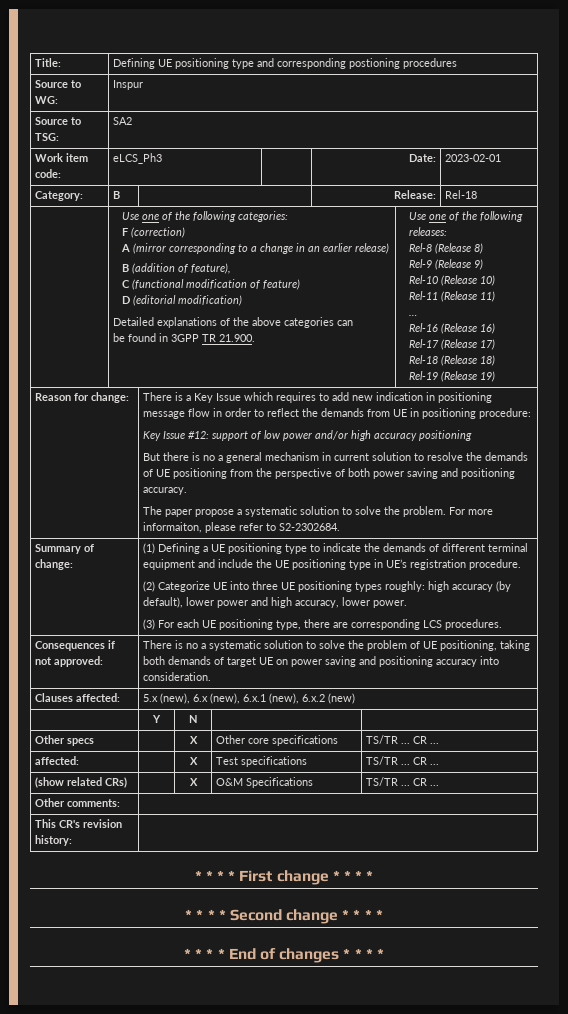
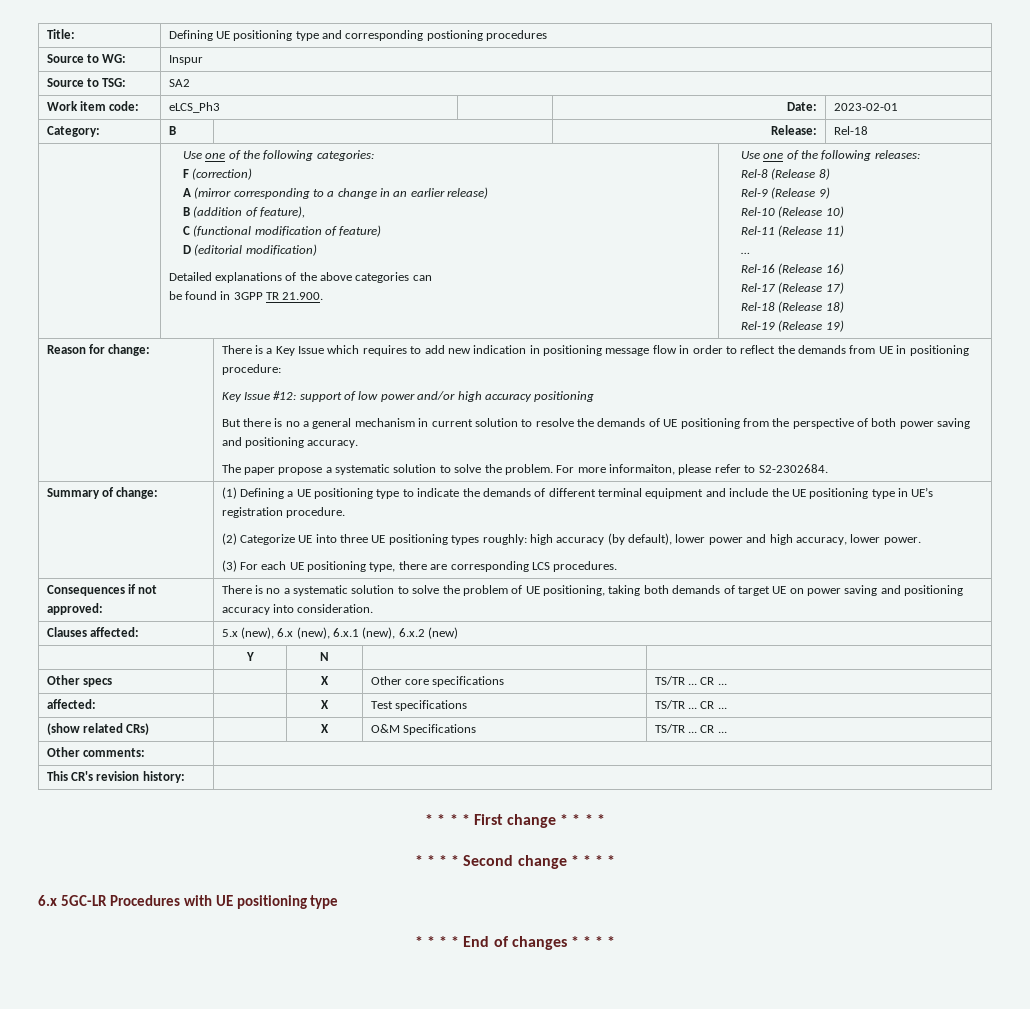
(383, 914) none -> [38,895,339,909] // 6.x 5GC-LR Procedures with UE positioning type

